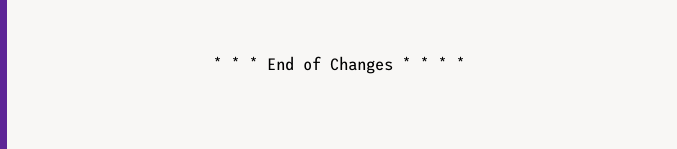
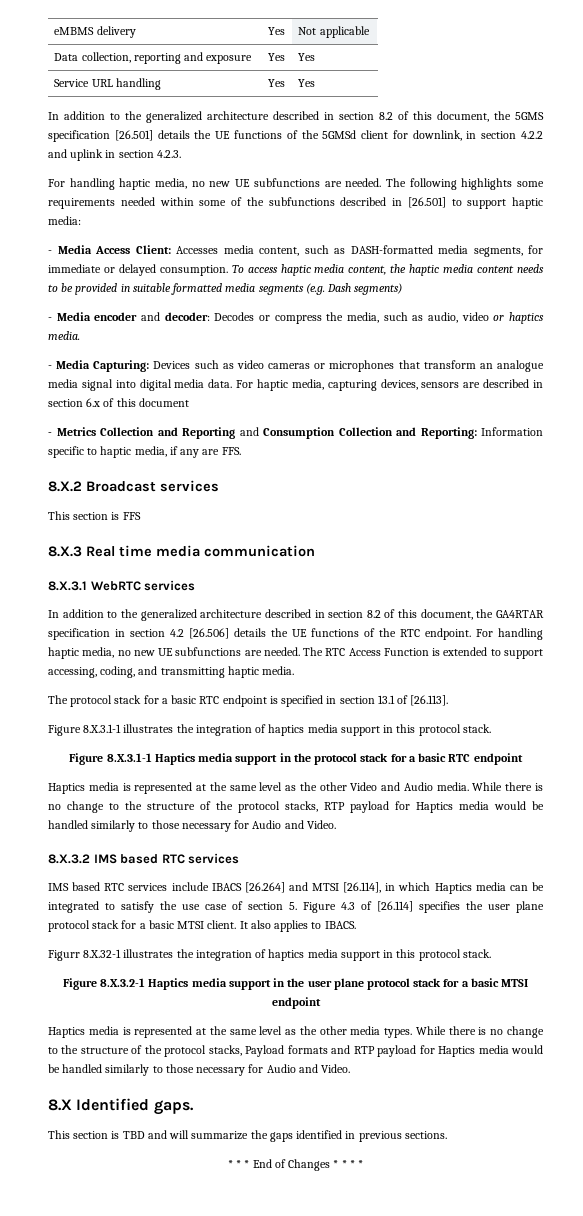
(212, 63) none -> [54,26,136,38] [268,27,286,35] [298,26,370,38] [54,52,253,64] [268,53,286,61] [298,53,316,61] [54,78,161,90] [268,79,286,87] [298,79,316,87] [48,111,544,123] [48,130,543,142] [48,149,181,161] [48,178,544,190] [48,197,543,209] [48,216,81,225] [48,245,543,257] [48,264,544,276] [48,283,403,295] [48,312,545,324] [48,331,80,340] [48,360,544,372] [48,379,543,391] [48,398,189,407] [48,427,543,439] [48,446,241,458] [48,480,219,492] [48,511,141,520] [48,545,315,557] [48,580,196,591] [48,609,545,621] [48,628,543,640] [48,647,543,659] [48,666,295,678] [48,695,449,707] [48,724,491,736] [69,753,523,765] [48,782,543,794] [48,801,544,813] [48,820,336,832] [48,853,240,864] [48,882,544,894] [48,901,544,913] [48,920,356,932] [48,949,491,961] [62,978,529,990] [271,997,321,1009] [48,1026,544,1038] [48,1045,543,1057] [48,1064,351,1076] [48,1098,194,1115] [48,1130,447,1142] eMBMS delivery | Yes | Not applicable // Data collection, reporting and exposure | Yes | Yes // Service URL handling | Yes | Yes // In addition to the generalized architecture described in section 8.2 of this document, the 5GMS specification [26.501] details the UE functions of the 5GMSd client for downlink, in section 4.2.2 and uplink in section 4.2.3. // For handling haptic media, no new UE subfunctions are needed. The following highlights some requirements needed within some of the subfunctions described in [26.501] to support haptic media: // - Media Access Client: Accesses media content, such as DASH-formatted media segments, for immediate or delayed consumption. To access haptic media content, the haptic media content needs to be provided in suitable formatted media segments (e.g. Dash segments) // - Media encoder and decoder: Decodes or compress the media, such as audio, video or haptics media. // - Media Capturing: Devices such as video cameras or microphones that transform an analogue media signal into digital media data. For haptic media, capturing devices, sensors are described in section 6.x of this document // - Metrics Collection and Reporting and Consumption Collection and Reporting: Information specific to haptic media, if any are FFS. // 8.X.2 Broadcast services // This section is FFS // 8.X.3 Real time media communication // 8.X.3.1 WebRTC services // In addition to the generalized architecture described in section 8.2 of this document, the GA4RTAR specification in section 4.2 [26.506] details the UE functions of the RTC endpoint. For handling haptic media, no new UE subfunctions are needed. The RTC Access Function is extended to support accessing, coding, and transmitting haptic media. // The protocol stack for a basic RTC endpoint is specified in section 13.1 of [26.113]. // Figure 8.X.3.1-1 illustrates the integration of haptics media support in this protocol stack. // Figure 8.X.3.1-1 Haptics media support in the protocol stack for a basic RTC endpoint // Haptics media is represented at the same level as the other Video and Audio media. While there is no change to the structure of the protocol stacks, RTP payload for Haptics media would be handled similarly to those necessary for Audio and Video. // 8.X.3.2 IMS based RTC services // IMS based RTC services include IBACS [26.264] and MTSI [26.114], in which Haptics media can be integrated to satisfy the use case of section 5. Figure 4.3 of [26.114] specifies the user plane protocol stack for a basic MTSI client. It also applies to IBACS. // Figurr 8.X.32-1 illustrates the integration of haptics media support in this protocol stack. // Figure 8.X.3.2-1 Haptics media support in the user plane protocol stack for a basic MTSI endpoint // Haptics media is represented at the same level as the other media types. While there is no change to the structure of the protocol stacks, Payload formats and RTP payload for Haptics media would be handled similarly to those necessary for Audio and Video. // 8.X Identified gaps. // This section is TBD and will summarize the gaps identified in previous sections. //

